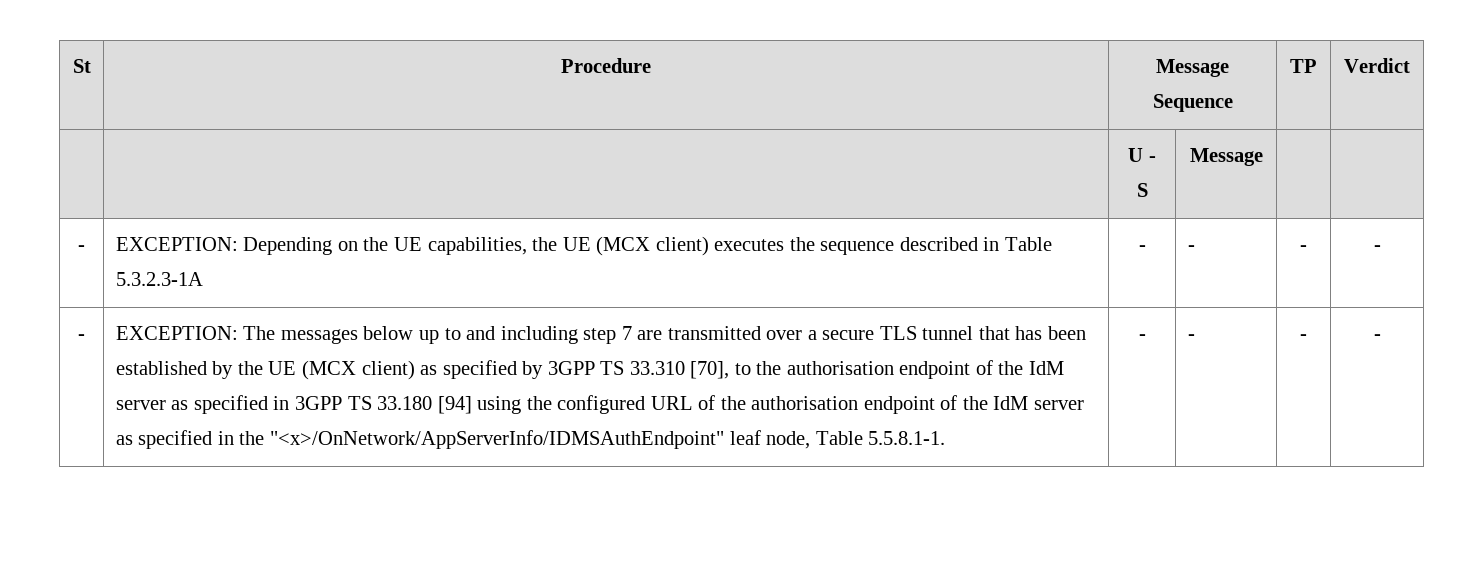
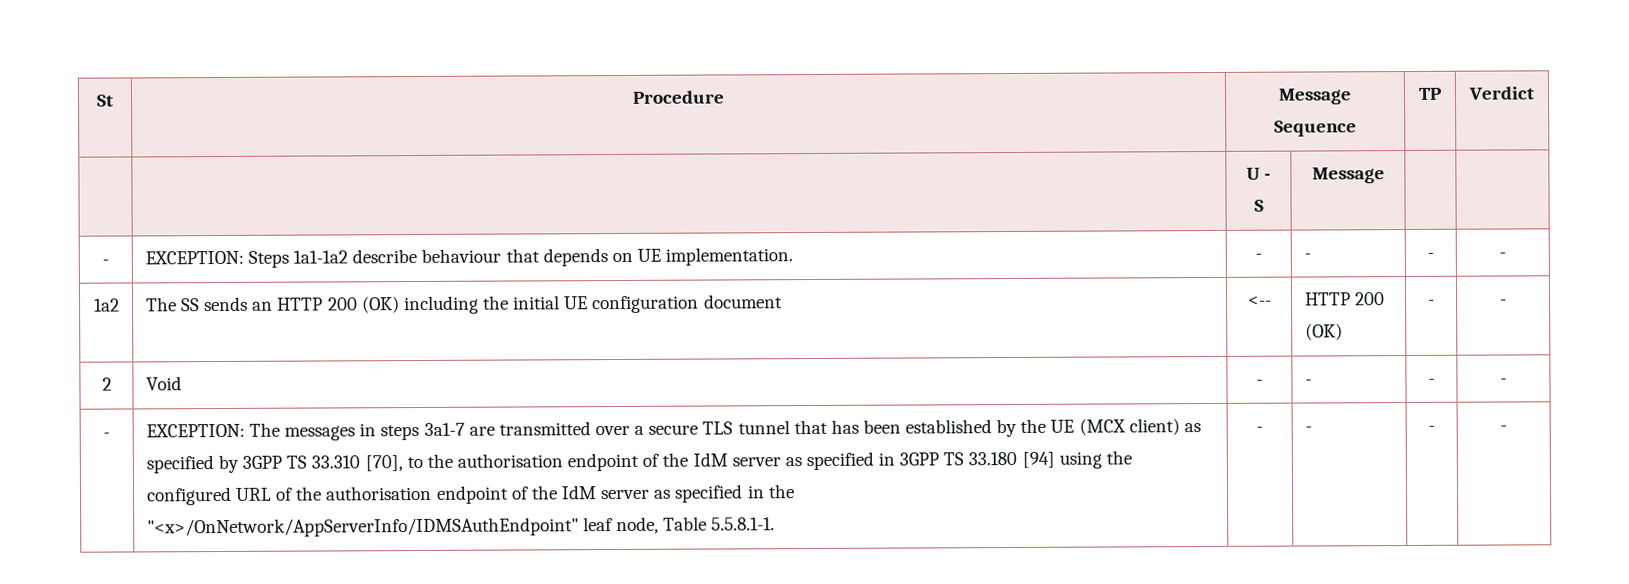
[243,236,1052,256] [115,272,203,286] Depending on the UE capabilities, the UE (MCX client) executes the sequence described in Table 5.3.2.3-1A -> [248,247,794,268] [1255,253,1262,259] [1303,253,1311,259] [1427,252,1434,258] [1499,252,1506,258] [93,298,120,312] [145,294,783,315] [1247,295,1272,306] [1304,292,1386,306] [1304,323,1343,341] [1428,299,1435,305] [1500,299,1507,305] [101,377,112,391] [145,376,182,391] Steps 1a1-1a2 describe behaviour that depends on UE implementation. | - | - | - | - // 1a2 | The SS sends an HTTP 200 (OK) including the initial UE configuration document | <-- | HTTP 200 (OK) | - | - // 2 | Void
[363,326,632,344] below up to and including step 7 -> [359,422,465,441] in steps 3a1-7

